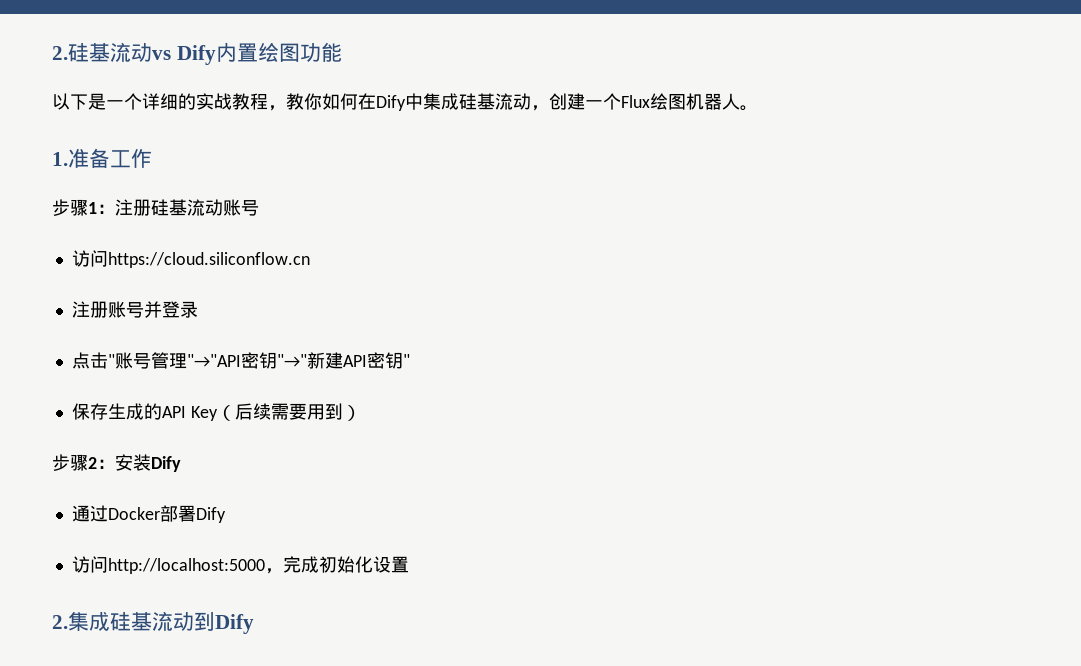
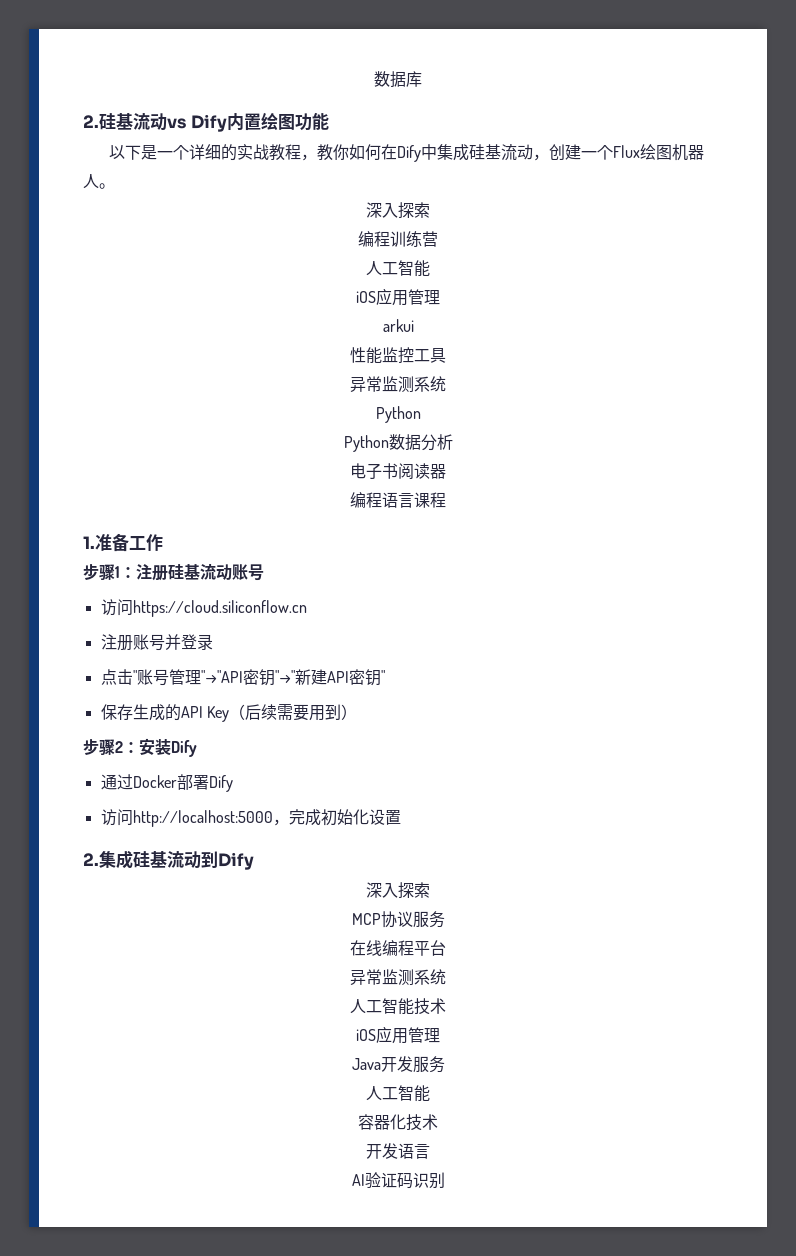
(52, 53) none -> [374,71,422,88] 数据库 //
(758, 108) none -> [366,202,430,219] [358,231,438,247] [366,260,430,277] [356,288,440,306] [382,319,414,332] [350,347,446,364] [350,376,446,393] [375,406,421,423] [343,434,453,452] [350,463,446,480] [350,492,446,508] // 深入探索 // 编程训练营 // 人工智能 // iOS应用管理 // arkui // 性能监控工具 // 异常监测系统 // Python // Python数据分析 // 电子书阅读器 // 编程语言课程
(254, 624) none -> [366,882,430,899] [351,911,445,928] [350,940,446,956] [350,969,446,986] [350,998,446,1015] [356,1026,440,1044] [351,1056,445,1073] [366,1085,430,1102] [358,1114,438,1131] [366,1143,430,1159] [351,1172,445,1189] // 深入探索 // MCP协议服务 // 在线编程平台 // 异常监测系统 // 人工智能技术 // iOS应用管理 // Java开发服务 // 人工智能 // 容器化技术 // 开发语言 // AI验证码识别

